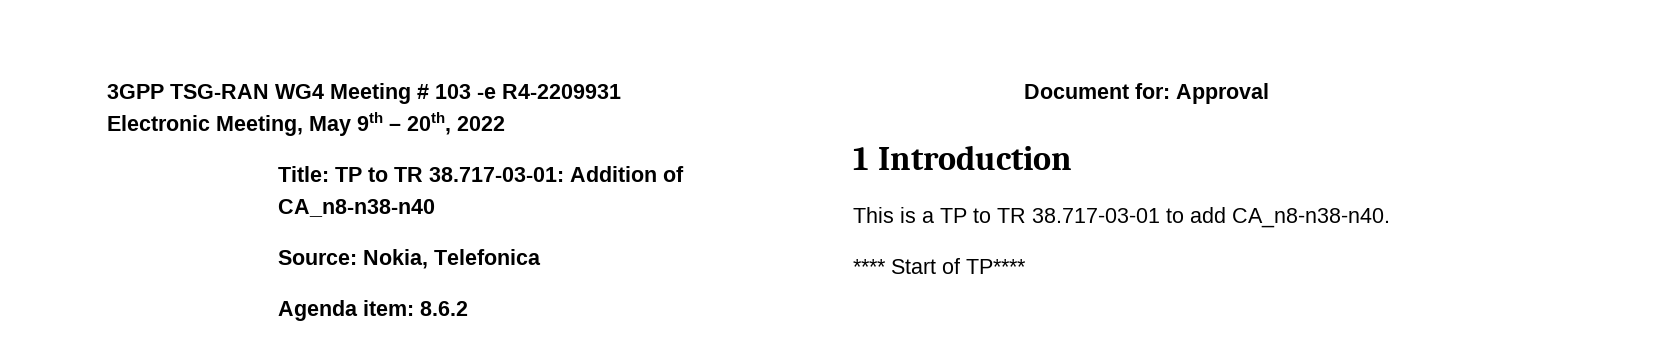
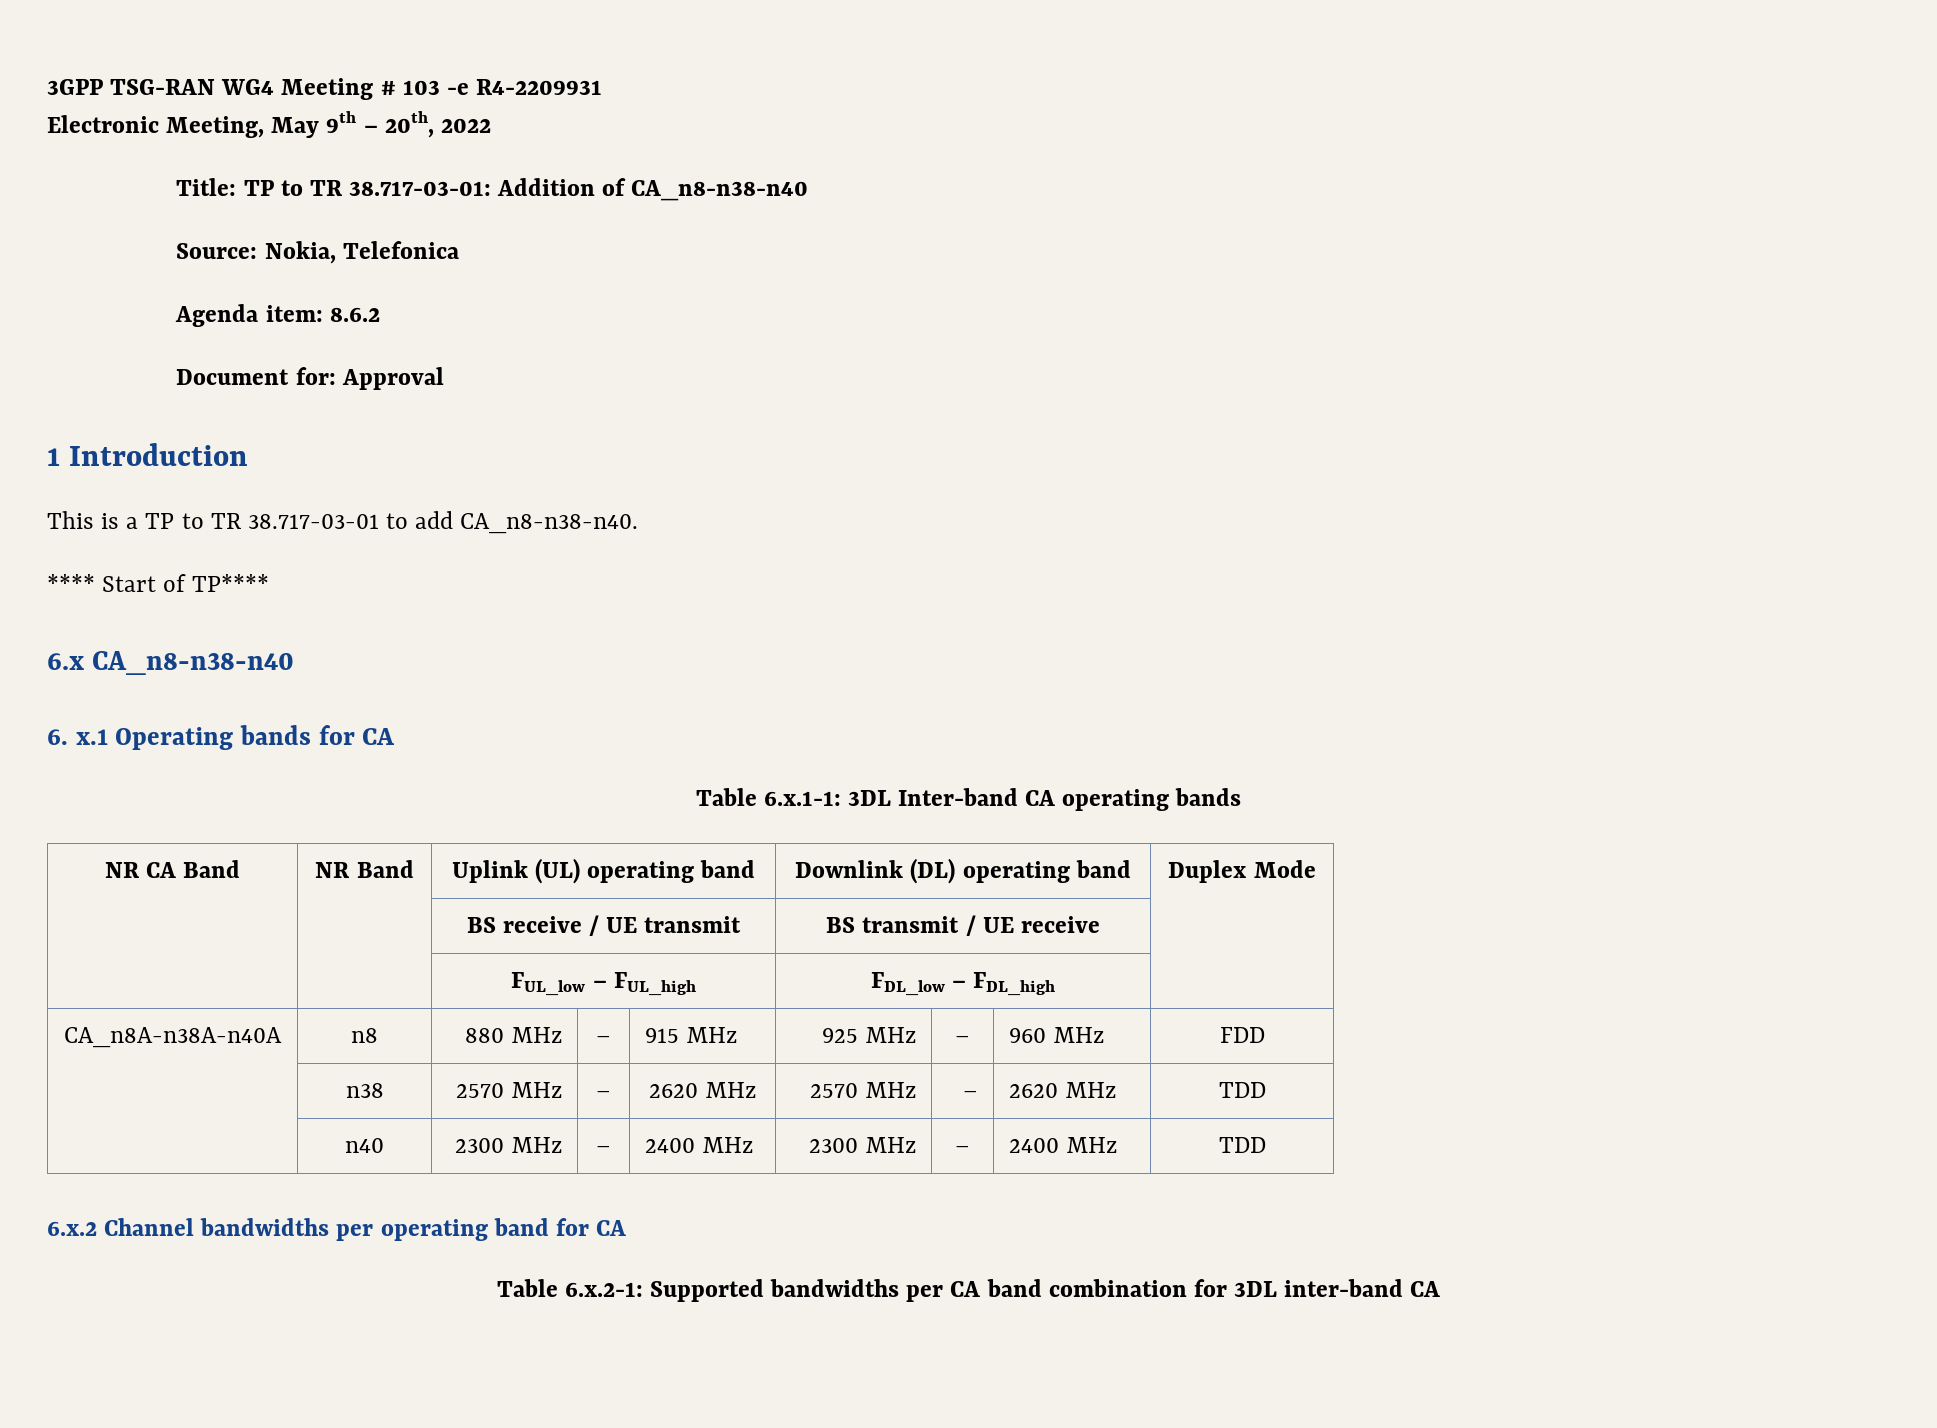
(1026, 266) none -> [47,651,295,675] [47,725,396,750] [695,788,1242,811] [104,860,241,878] [315,860,414,878] [451,858,756,884] [795,858,1131,884] [1168,860,1316,883] [466,915,742,936] [826,915,1100,936] [511,972,696,996] [870,972,1056,996] [64,1027,282,1048] [351,1028,378,1043] [465,1027,562,1043] [596,1036,611,1043] [645,1027,737,1043] [822,1027,916,1043] [955,1036,970,1043] [1009,1027,1104,1043] [1219,1027,1265,1043] [345,1083,384,1098] [456,1082,562,1098] [596,1091,611,1098] [649,1082,756,1098] [810,1082,916,1098] [962,1091,978,1098] [1009,1082,1116,1098] [1218,1082,1266,1098] [345,1138,384,1153] [455,1137,562,1153] [596,1146,611,1153] [645,1137,753,1153] [809,1137,916,1153] [955,1146,970,1153] [1009,1137,1117,1153] [1218,1137,1266,1153] [47,1218,627,1241] [496,1279,1441,1302] // 6.x CA_n8-n38-n40 // 6. x.1 Operating bands for CA // Table 6.x.1-1: 3DL Inter-band CA operating bands // NR CA Band | NR Band | Uplink (UL) operating band | Downlink (DL) operating band | Duplex Mode // | | BS receive / UE transmit | BS transmit / UE receive | // | | FUL_low – FUL_high | FDL_low – FDL_high | // CA_n8A-n38A-n40A | n8 | 880 MHz | – | 915 MHz | 925 MHz | – | 960 MHz | FDD // | n38 | 2570 MHz | – | 2620 MHz | 2570 MHz | – | 2620 MHz | TDD // | n40 | 2300 MHz | – | 2400 MHz | 2300 MHz | – | 2400 MHz | TDD // 6.x.2 Channel bandwidths per operating band for CA // Table 6.x.2-1: Supported bandwidths per CA band combination for 3DL inter-band CA

